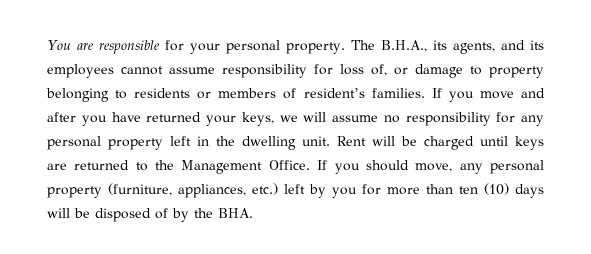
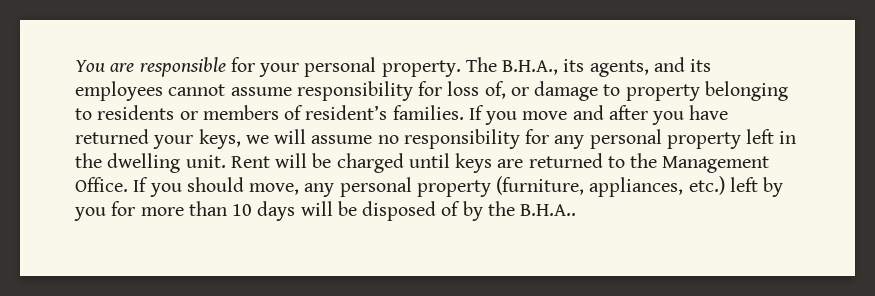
[459,183,509,195] ten (10) -> [232,204,253,216] 10
[218,208,253,218] BHA. -> [520,204,577,216] B.H.A..

